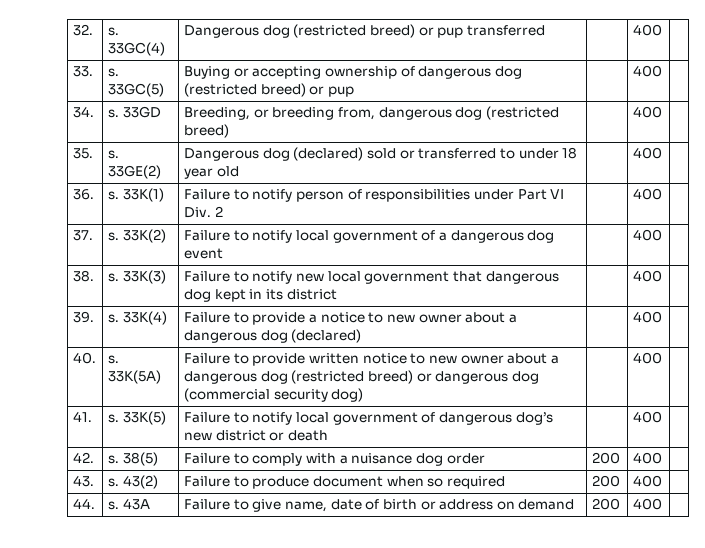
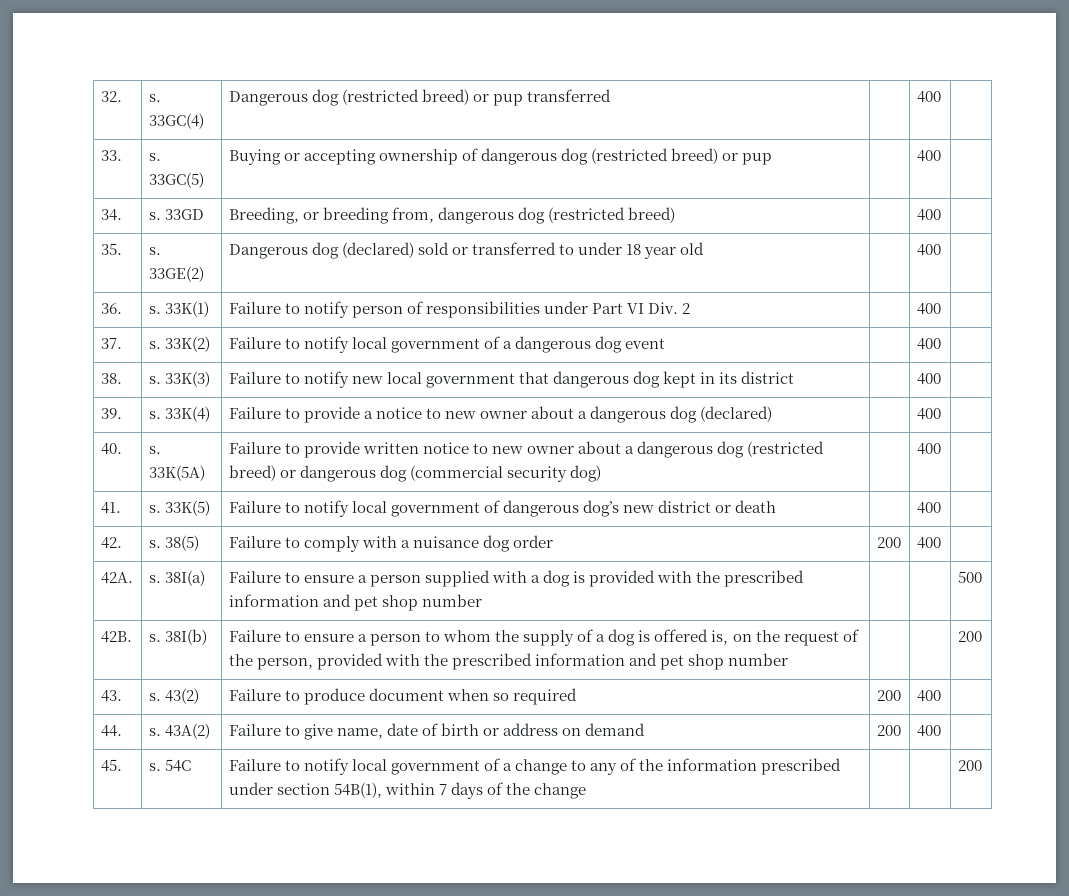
(662, 458) none -> [100,572,133,584] [148,570,205,586] [228,570,805,587] [228,594,482,611] [957,571,982,583] [100,631,132,643] [148,629,207,645] [228,629,859,646] [228,653,789,670] [957,631,982,642] // 42A. | s. 38I(a) | Failure to ensure a person supplied with a dog is provided with the prescribed information and pet shop number | | | 500 // 42B. | s. 38I(b) | Failure to ensure a person to whom the supply of a dog is offered is, on the request of the person, provided with the prescribed information and pet shop number | | | 200
[122,498,150,510] 43A -> [164,723,210,739] 43A(2)
(662, 504) none -> [100,759,122,772] [148,759,191,772] [228,758,842,775] [228,782,587,799] [957,760,982,771] // 45. | s. 54C | Failure to notify local government of a change to any of the information prescribed under section 54B(1), within 7 days of the change | | | 200

